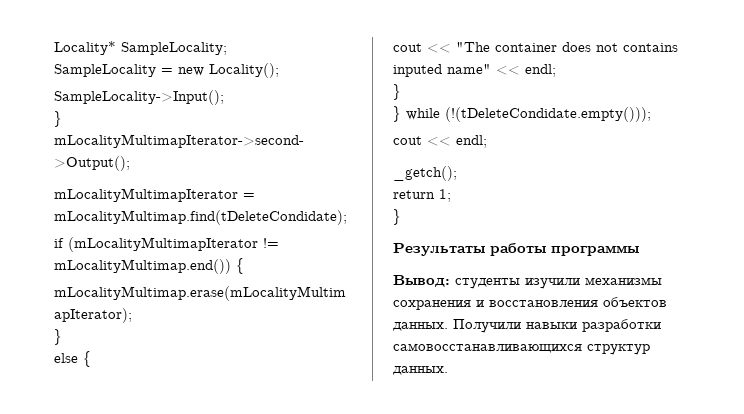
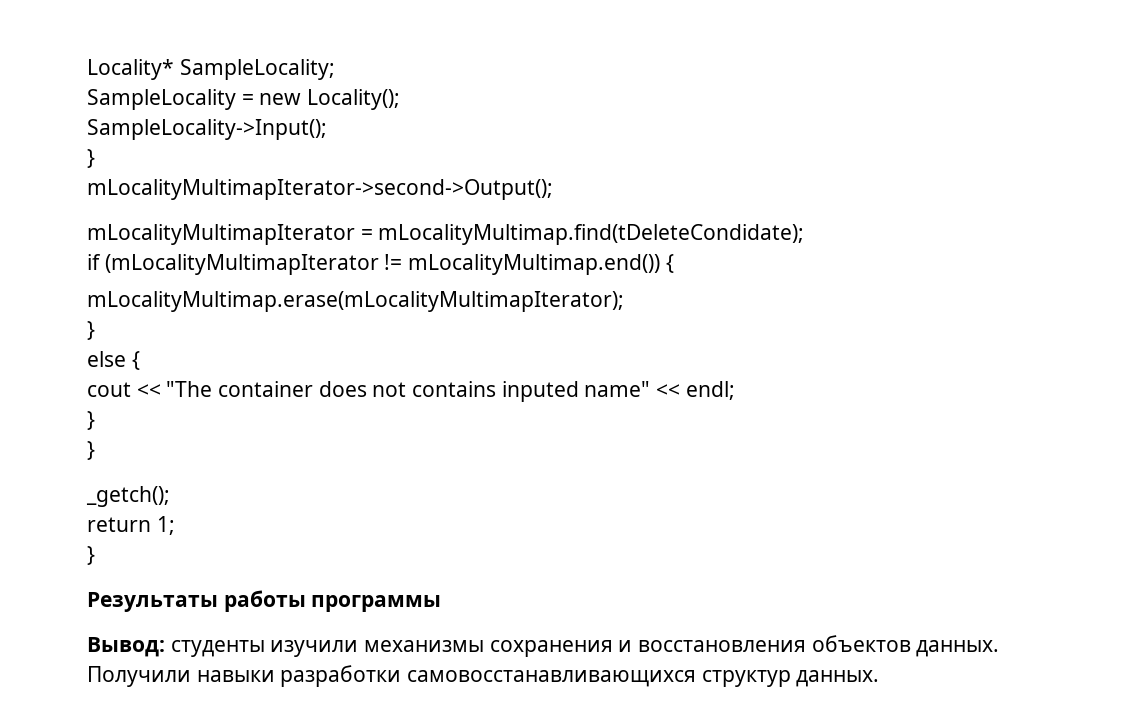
[406,107,651,122] [393,135,487,148] while (!(tDeleteCondidate.empty())); // cout << endl; -> (95, 450) none

